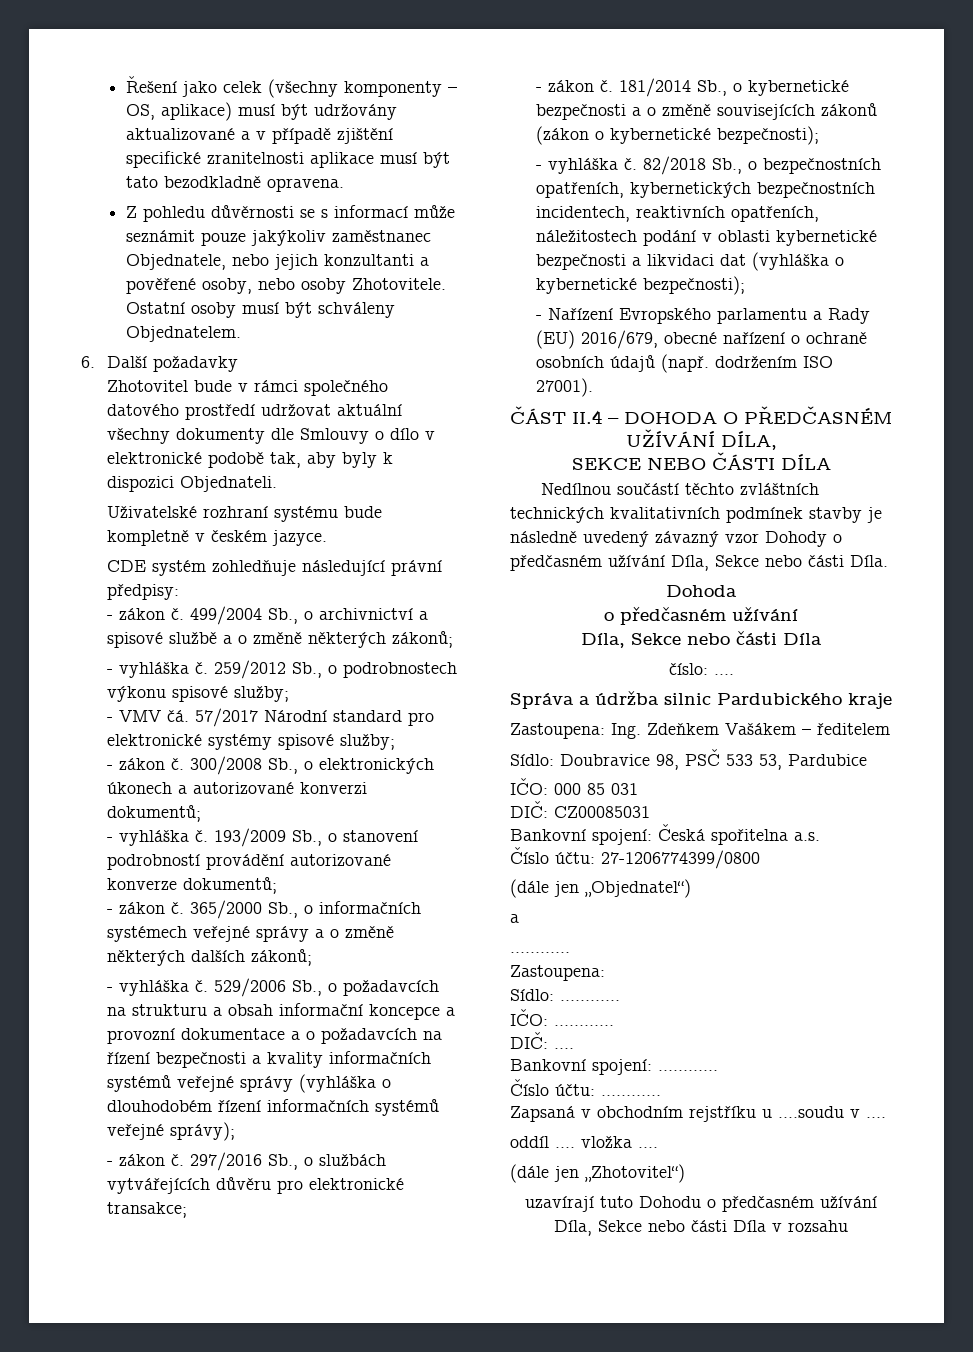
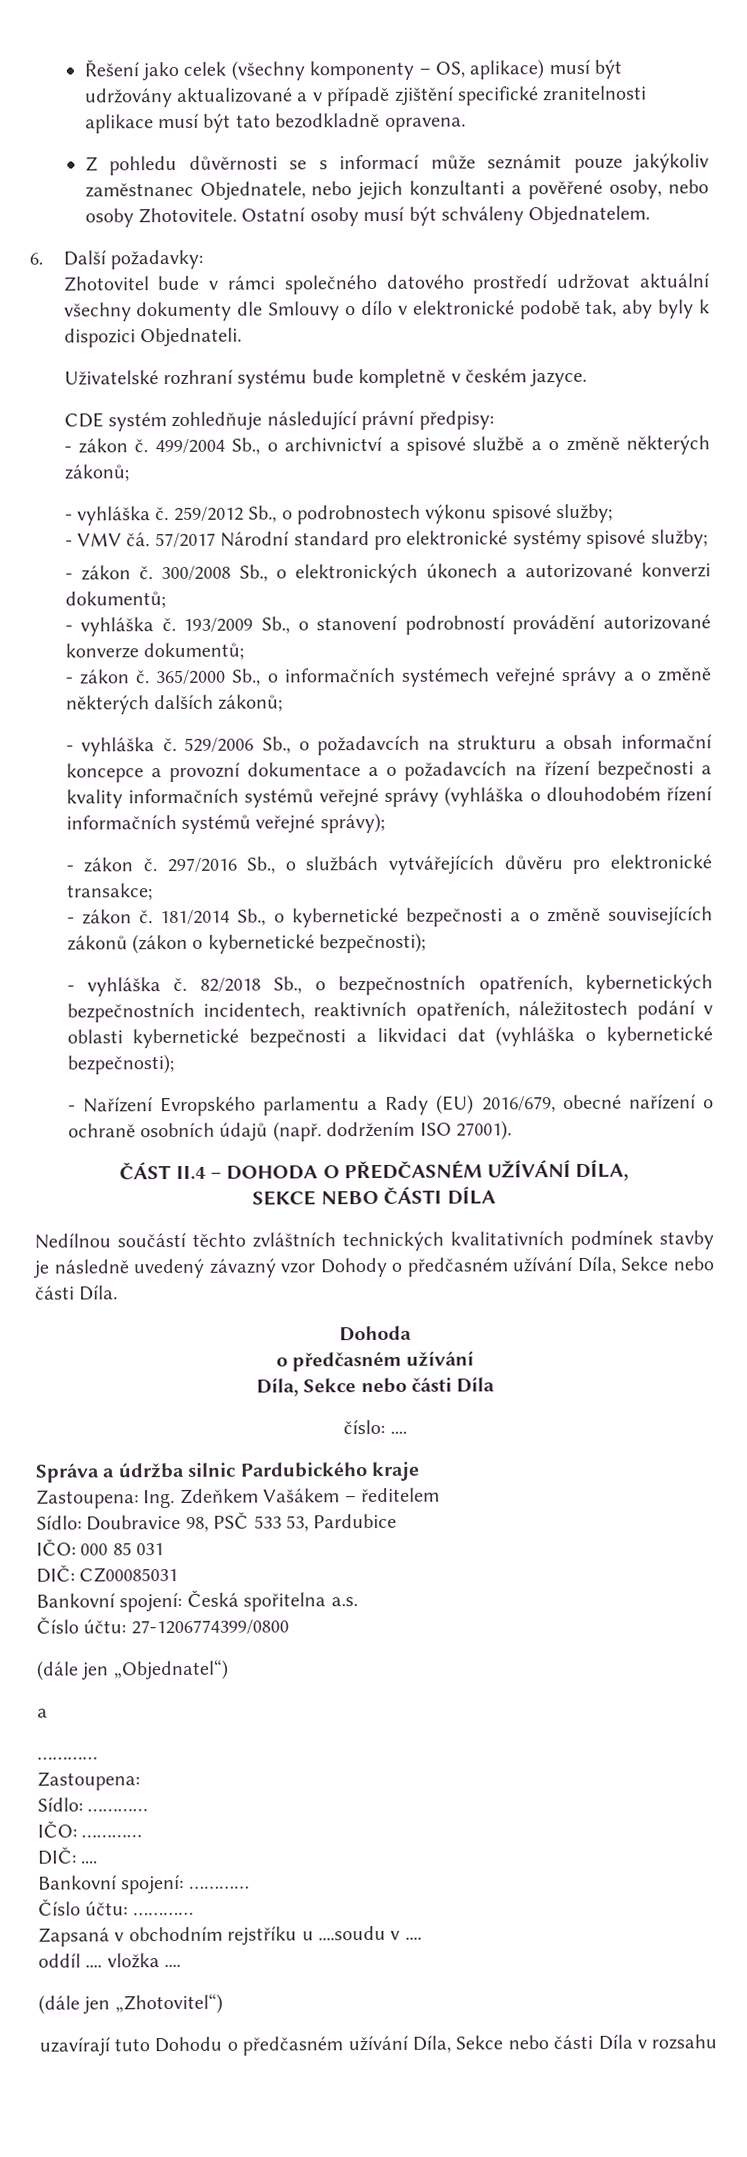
[152,356,238,372] požadavky -> [109,249,203,270] požadavky:

